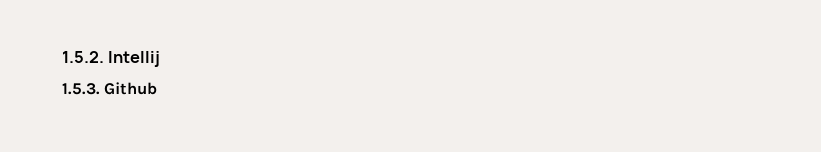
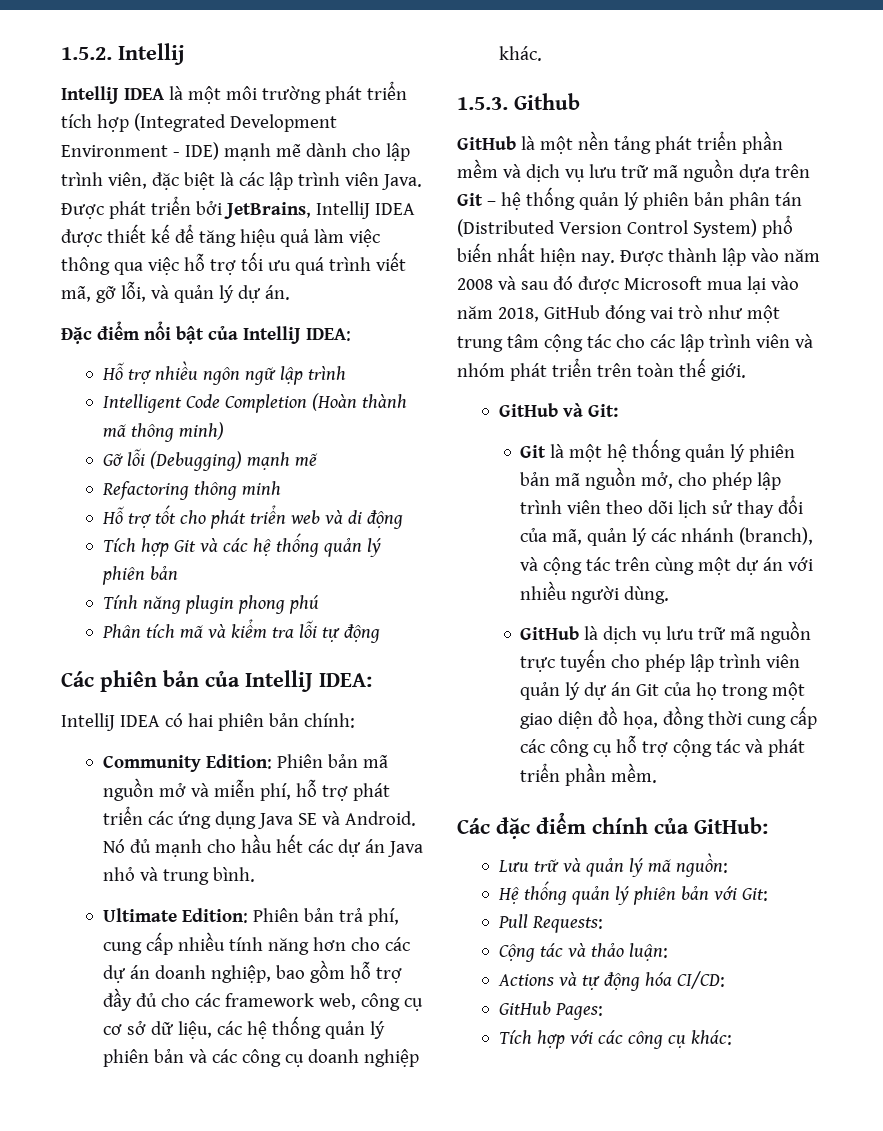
[62,82,158,95] 1.5.3. Github -> [61,81,407,104] [61,113,337,132] [61,142,410,161] [61,172,422,190] [61,196,415,219] [61,224,380,247] [61,252,406,275] [61,281,290,303] [61,321,351,344] [101,361,346,385] [102,393,407,413] [102,422,224,442] [102,448,318,471] [101,481,281,500] [101,505,403,529] [102,533,381,557] [101,566,178,585] [102,595,319,614] [101,619,380,643] [61,670,372,692] [61,713,355,731] [102,754,388,772] [102,778,390,801] [102,806,416,829] [102,834,423,857] [102,867,255,885] [102,908,399,926] [102,932,410,955] [102,960,402,983] [102,988,423,1011] [102,1016,385,1039] [102,1049,419,1067] [498,46,542,61] [457,93,580,110] [457,131,783,154] [457,159,810,182] [457,187,802,210] [457,215,793,238] [457,243,820,266] [457,276,799,294] [457,305,780,323] [457,334,813,352] [457,358,746,381] [498,403,618,417] [520,439,796,462] [520,467,782,490] [520,495,804,518] [520,527,814,546] [520,557,814,575] [520,581,670,604] [520,621,812,644] [520,649,801,672] [520,682,806,700] [520,706,818,729] [520,735,806,757] [520,763,658,786] [457,812,768,839] [497,853,728,877] [497,881,768,905] [497,914,603,933] [498,943,668,962] [497,971,725,991] [498,1001,603,1020] [498,1030,732,1049] IntelliJ IDEA là một môi trường phát triển tích hợp (Integrated Development Environment - IDE) mạnh mẽ dành cho lập trình viên, đặc biệt là các lập trình viên Java. Được phát triển bởi JetBrains, IntelliJ IDEA được thiết kế để tăng hiệu quả làm việc thông qua việc hỗ trợ tối ưu quá trình viết mã, gỡ lỗi, và quản lý dự án. // Đặc điểm nổi bật của IntelliJ IDEA: // Hỗ trợ nhiều ngôn ngữ lập trình // Intelligent Code Completion (Hoàn thành mã thông minh) // Gỡ lỗi (Debugging) mạnh mẽ // Refactoring thông minh // Hỗ trợ tốt cho phát triển web và di động // Tích hợp Git và các hệ thống quản lý phiên bản // Tính năng plugin phong phú // Phân tích mã và kiểm tra lỗi tự động // Các phiên bản của IntelliJ IDEA: // IntelliJ IDEA có hai phiên bản chính: // Community Edition: Phiên bản mã nguồn mở và miễn phí, hỗ trợ phát triển các ứng dụng Java SE và Android. Nó đủ mạnh cho hầu hết các dự án Java nhỏ và trung bình. // Ultimate Edition: Phiên bản trả phí, cung cấp nhiều tính năng hơn cho các dự án doanh nghiệp, bao gồm hỗ trợ đầy đủ cho các framework web, công cụ cơ sở dữ liệu, các hệ thống quản lý phiên bản và các công cụ doanh nghiệp khác. // 1.5.3. Github // GitHub là một nền tảng phát triển phần mềm và dịch vụ lưu trữ mã nguồn dựa trên Git – hệ thống quản lý phiên bản phân tán (Distributed Version Control System) phổ biến nhất hiện nay. Được thành lập vào năm 2008 và sau đó được Microsoft mua lại vào năm 2018, GitHub đóng vai trò như một trung tâm cộng tác cho các lập trình viên và nhóm phát triển trên toàn thế giới. // GitHub và Git: // Git là một hệ thống quản lý phiên bản mã nguồn mở, cho phép lập trình viên theo dõi lịch sử thay đổi của mã, quản lý các nhánh (branch), và cộng tác trên cùng một dự án với nhiều người dùng. // GitHub là dịch vụ lưu trữ mã nguồn trực tuyến cho phép lập trình viên quản lý dự án Git của họ trong một giao diện đồ họa, đồng thời cung cấp các công cụ hỗ trợ cộng tác và phát triển phần mềm. // Các đặc điểm chính của GitHub: // Lưu trữ và quản lý mã nguồn: // Hệ thống quản lý phiên bản với Git: // Pull Requests: // Cộng tác và thảo luận: // Actions và tự động hóa CI/CD: // GitHub Pages: // Tích hợp với các công cụ khác:

